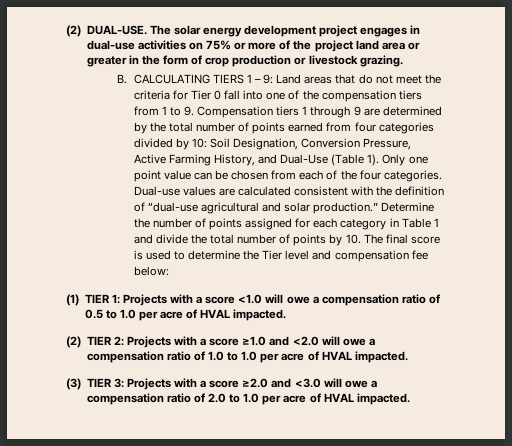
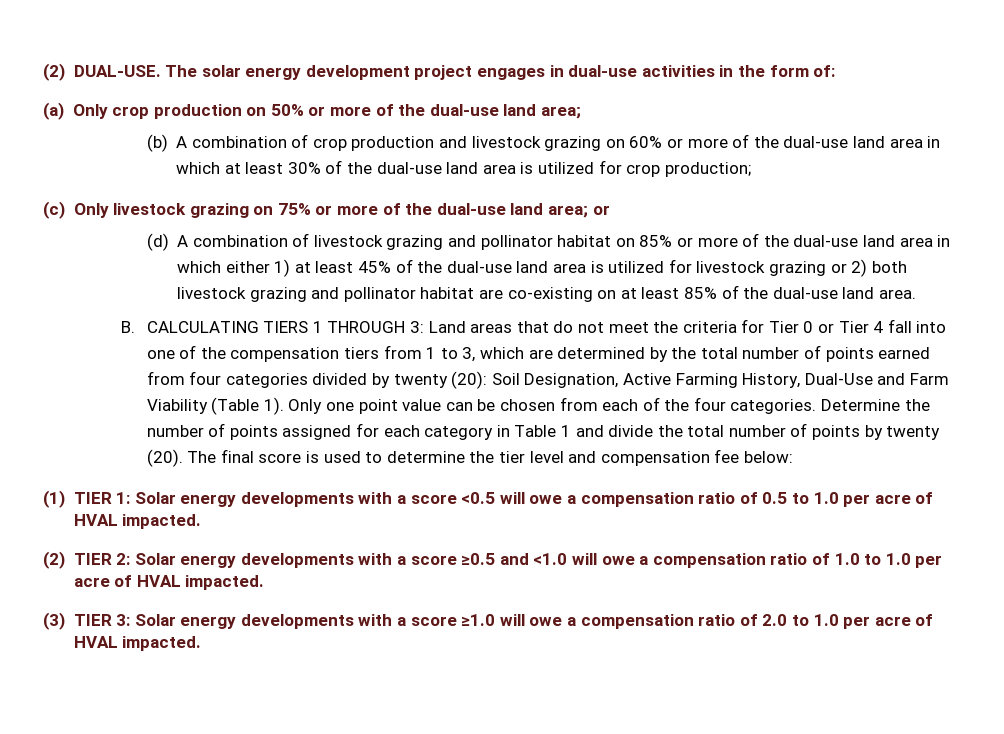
(186, 45) none -> [719,65,836,77] [43,102,581,120] [146,134,941,152] [176,160,751,177] [43,201,249,219] in the form of: // (a) Only crop production on 50% or more of the dual-use land area; // (b) A combination of crop production and livestock grazing on 60% or more of the dual-use land area in which at least 30% of the dual-use land area is utilized for crop production; // (c) Only livestock grazing
[314,40,420,52] [86,55,403,67] project land area or greater in the form of crop production or livestock grazing. -> [436,203,610,218] [146,233,951,251] [177,259,907,277] [177,285,916,302] dual-use land area; or // (d) A combination of livestock grazing and pollinator habitat on 85% or more of the dual-use land area in which either 1) at least 45% of the dual-use land area is utilized for livestock grazing or 2) both livestock grazing and pollinator habitat are co-existing on at least 85% of the dual-use land area.
[253,74,274,84] – 9: -> [327,321,424,333] THROUGH 3:
(221, 95) none -> [818,321,884,333] or Tier 4
[183,106,361,118] 9. Compensation tiers 1 through 9 -> [462,347,524,362] 3, which
[191,138,412,150] [133,154,329,166] 10: Soil Designation, Conversion Pressure, Active Farming History, and Dual-Use -> [393,371,949,389] [146,399,208,414] twenty (20): Soil Designation, Active Farming History, Dual-Use and Farm Viability
[133,186,445,196] [133,202,379,214] Dual-use values are calculated consistent with the definition of “dual-use agricultural and solar production.” -> (817, 406) none
[345,234,361,244] 10. -> [886,426,941,440] [146,449,183,467] twenty (20).
[262,250,283,260] Tier -> [498,451,525,463] tier
[122,294,263,306] Projects with a score <1.0 -> [134,492,496,507] Solar energy developments with a score <0.5
[126,336,319,348] Projects with a score ≥1.0 and <2.0 -> [134,553,568,568] Solar energy developments with a score ≥0.5 and <1.0
[126,378,321,390] Projects with a score ≥2.0 and <3.0 -> [134,614,496,629] Solar energy developments with a score ≥1.0

